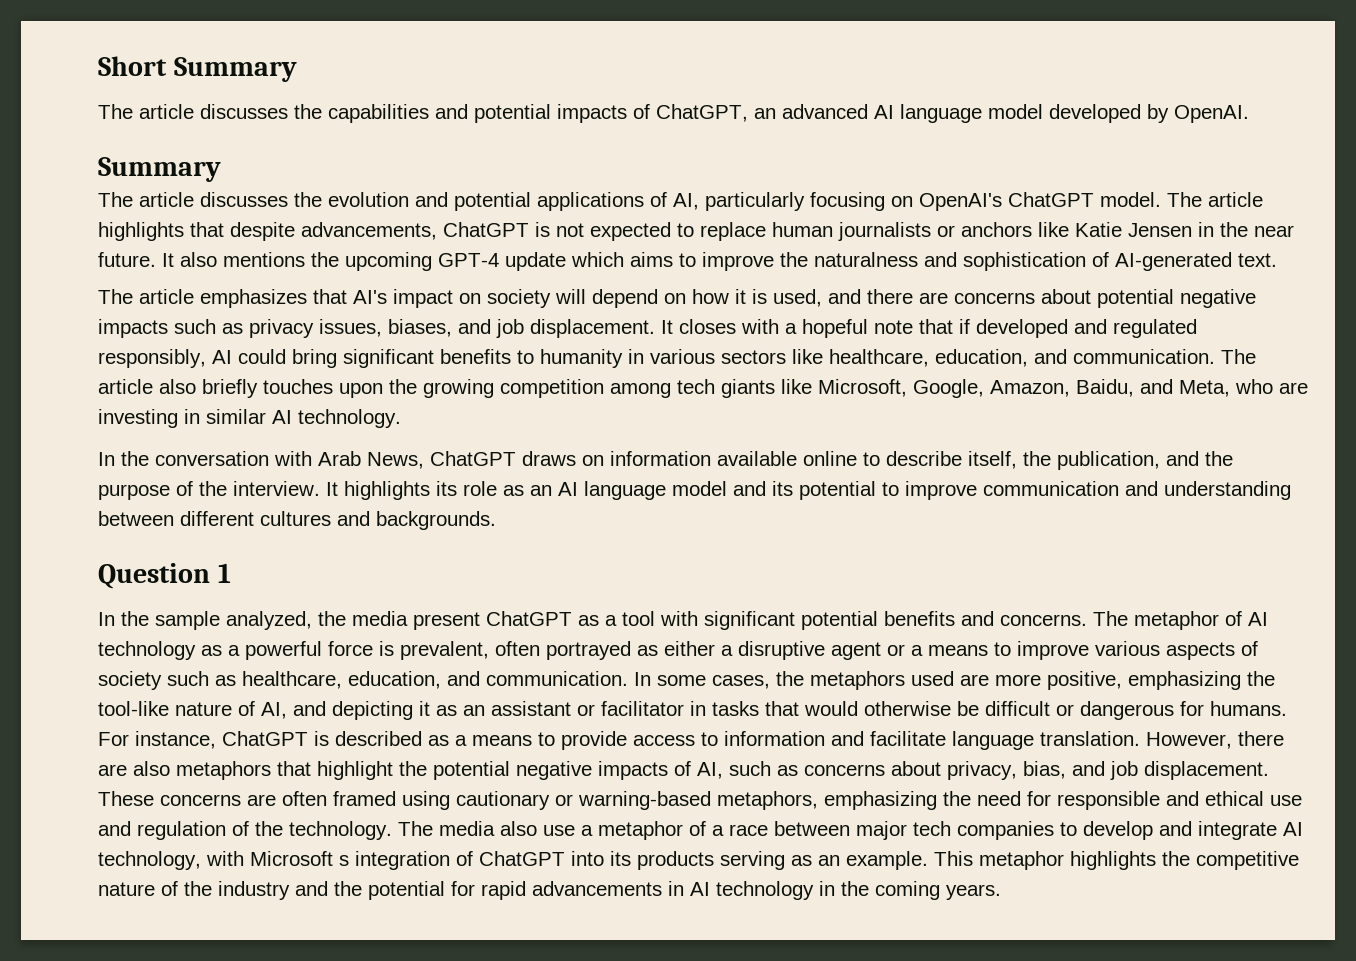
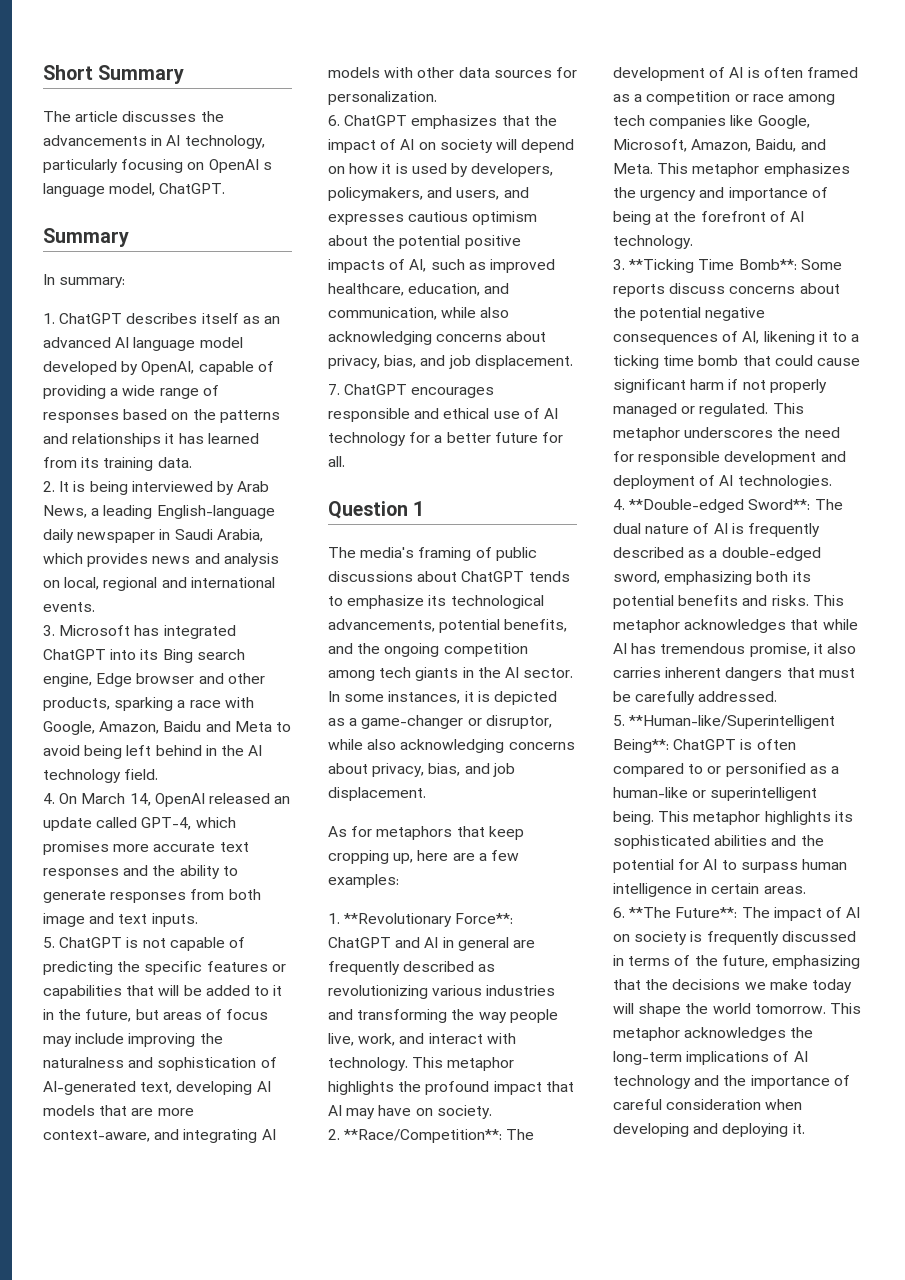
[328,104,748,123] capabilities and potential impacts of ChatGPT, -> [43,135,265,149] [43,159,272,173] [43,183,226,197] [43,228,129,247] [43,274,126,288] [43,313,260,324] advancements in AI technology, particularly focusing on OpenAI s language model, ChatGPT. // Summary // In summary: // 1. ChatGPT describes itself as
[1174,105,1249,123] [98,157,221,182] [98,192,1263,211] [98,222,1294,241] [98,252,774,271] OpenAI. // Summary // The article discusses the evolution and potential applications of AI, particularly focusing on OpenAI's ChatGPT model. The article highlights that despite advancements, ChatGPT is not expected to replace human journalists or anchors like Katie Jensen in the near future. It also mentions the upcoming GPT-4 update which aims to improve -> [141,361,274,375] [43,385,219,399] [43,409,280,423] [43,433,259,447] [43,457,192,471] [43,481,270,495] [43,505,275,519] [43,529,263,543] [43,553,279,567] [43,577,275,591] [43,602,95,612] [43,625,236,639] [43,649,245,663] [43,673,265,687] [43,697,254,711] [43,721,291,735] [43,745,263,759] [43,769,159,783] [43,793,291,807] [43,817,236,831] [43,841,249,855] [43,865,238,879] [43,889,261,903] [43,913,198,927] [43,937,245,951] [43,961,286,975] [43,985,283,999] [43,1009,269,1022] [43,1033,196,1047] OpenAI, capable of providing a wide range of responses based on the patterns and relationships it has learned from its training data. // 2. It is being interviewed by Arab News, a leading English-language daily newspaper in Saudi Arabia, which provides news and analysis on local, regional and international events. // 3. Microsoft has integrated ChatGPT into its Bing search engine, Edge browser and other products, sparking a race with Google, Amazon, Baidu and Meta to avoid being left behind in the AI technology field. // 4. On March 14, OpenAI released an update called GPT-4, which promises more accurate text responses and the ability to generate responses from both image and text inputs. // 5. ChatGPT is not capable of predicting the specific features or capabilities that will be added to it in the future, but areas of focus may include improving
[1238,253,1277,267] [98,289,453,308] text. // The article emphasizes that AI's impact -> [140,1081,271,1095] [43,1105,194,1116] [43,1129,276,1143] [328,67,577,78] [328,91,437,105] [328,115,557,129] [328,139,415,153] text, developing AI models that are more context-aware, and integrating AI models with other data sources for personalization. // 6. ChatGPT emphasizes that the impact of AI
[773,289,1256,308] [98,319,1197,338] [98,349,1256,368] [98,379,1308,398] [98,409,401,428] [98,451,1233,470] [98,481,1291,500] [98,511,496,530] [98,563,231,589] [98,611,1268,630] [98,641,1258,660] [98,671,1275,690] [98,701,1287,720] [98,731,1284,750] [98,761,592,780] used, and there are concerns about potential negative impacts such as privacy issues, biases, and job displacement. It closes with a hopeful note that if developed and regulated responsibly, AI could bring significant benefits to humanity in various sectors like healthcare, education, and communication. The article also briefly touches upon the growing competition among tech giants like Microsoft, Google, Amazon, Baidu, and Meta, who are investing in similar AI technology. // In the conversation with Arab News, ChatGPT draws on information available online to describe itself, the publication, and the purpose of the interview. It highlights its role as an AI language model and its potential to improve communication and understanding between different cultures and backgrounds. // Question 1 // In the sample analyzed, the media present ChatGPT as a tool with significant potential benefits and concerns. The metaphor of AI technology as a powerful force is prevalent, often portrayed as either a disruptive agent or a means to improve various aspects of society such as healthcare, education, and communication. In some cases, the metaphors used are more positive, emphasizing the tool-like nature of AI, and depicting it as an assistant or facilitator in tasks that would otherwise be difficult or dangerous for humans. For instance, ChatGPT is described as a means to provide access to information and facilitate language translation. However, there are also metaphors that highlight the potential negative -> [411,163,554,177] [328,187,529,201] [328,211,538,225] [328,235,521,249] used by developers, policymakers, and users, and expresses cautious optimism about the potential positive
[804,761,1269,780] [98,791,1302,810] [98,821,1303,840] [98,851,1299,870] [98,881,1001,900] concerns about privacy, bias, and job displacement. These concerns are often framed using cautionary or warning-based metaphors, emphasizing the need for responsible and ethical use and regulation of the technology. The media also use a metaphor of a race between major tech companies to develop and integrate AI technology, with Microsoft s integration of ChatGPT into its products serving as an example. This metaphor highlights the competitive nature of the industry and the potential for rapid advancements in AI technology in the coming years. -> [489,259,555,273] [328,283,510,296] [328,307,510,320] [328,331,547,345] [328,355,573,369] [328,384,495,398] [328,408,558,422] [328,432,563,446] [328,456,345,467] [328,501,425,519] [328,547,537,561] [328,571,570,582] [328,595,544,609] [328,619,568,633] [328,643,528,657] [328,667,574,681] [328,691,557,705] [328,715,552,729] [328,739,575,753] [328,763,515,777] [328,787,426,801] [328,826,524,840] [328,850,519,864] [328,874,399,888] [328,913,514,927] [328,937,535,951] [328,961,496,975] [328,985,556,999] [328,1009,558,1023] [328,1033,516,1046] [328,1057,515,1071] [328,1081,574,1095] [328,1105,492,1119] [328,1129,535,1143] [613,67,858,81] [613,91,835,105] [613,115,810,129] [613,139,826,152] [613,163,850,177] [613,187,828,201] [613,211,804,225] [613,235,693,249] [613,259,842,273] [613,283,840,297] [613,307,766,321] [613,331,860,345] [613,355,860,369] [613,379,827,393] [613,403,804,417] [613,427,840,441] [613,451,846,465] [613,475,832,489] [613,499,843,513] [613,523,820,537] [613,547,821,561] [613,571,811,585] [613,595,844,609] [613,619,858,633] [613,643,856,657] [613,667,855,681] [613,691,778,705] [613,715,836,729] [613,739,796,753] [613,763,839,777] [613,787,818,801] [613,811,853,825] [613,835,824,849] [613,859,847,873] [613,883,806,897] [613,907,861,921] [613,931,856,945] [613,955,860,969] [613,979,852,993] [613,1003,861,1017] [613,1027,814,1041] [613,1051,808,1065] [613,1075,850,1089] [613,1099,803,1110] [613,1123,805,1137] improved healthcare, education, and communication, while also acknowledging concerns about privacy, bias, and job displacement. // 7. ChatGPT encourages responsible and ethical use of AI technology for a better future for all. // Question 1 // The media's framing of public discussions about ChatGPT tends to emphasize its technological advancements, potential benefits, and the ongoing competition among tech giants in the AI sector. In some instances, it is depicted as a game-changer or disruptor, while also acknowledging concerns about privacy, bias, and job displacement. // As for metaphors that keep cropping up, here are a few examples: // 1. **Revolutionary Force**: ChatGPT and AI in general are frequently described as revolutionizing various industries and transforming the way people live, work, and interact with technology. This metaphor highlights the profound impact that AI may have on society. // 2. **Race/Competition**: The development of AI is often framed as a competition or race among tech companies like Google, Microsoft, Amazon, Baidu, and Meta. This metaphor emphasizes the urgency and importance of being at the forefront of AI technology. // 3. **Ticking Time Bomb**: Some reports discuss concerns about the potential negative consequences of AI, likening it to a ticking time bomb that could cause significant harm if not properly managed or regulated. This metaphor underscores the need for responsible development and deployment of AI technologies. // 4. **Double-edged Sword**: The dual nature of AI is frequently described as a double-edged sword, emphasizing both its potential benefits and risks. This metaphor acknowledges that while AI has tremendous promise, it also carries inherent dangers that must be carefully addressed. // 5. **Human-like/Superintelligent Being**: ChatGPT is often compared to or personified as a human-like or superintelligent being. This metaphor highlights its sophisticated abilities and the potential for AI to surpass human intelligence in certain areas. // 6. **The Future**: The impact of AI on society is frequently discussed in terms of the future, emphasizing that the decisions we make today will shape the world tomorrow. This metaphor acknowledges the long-term implications of AI technology and the importance of careful consideration when developing and deploying it.

